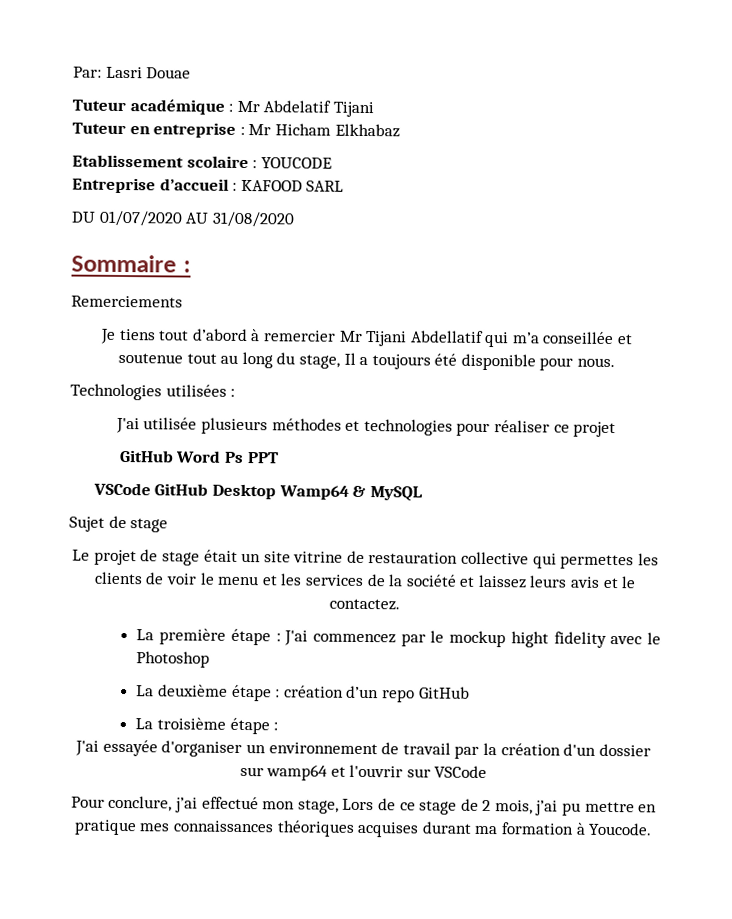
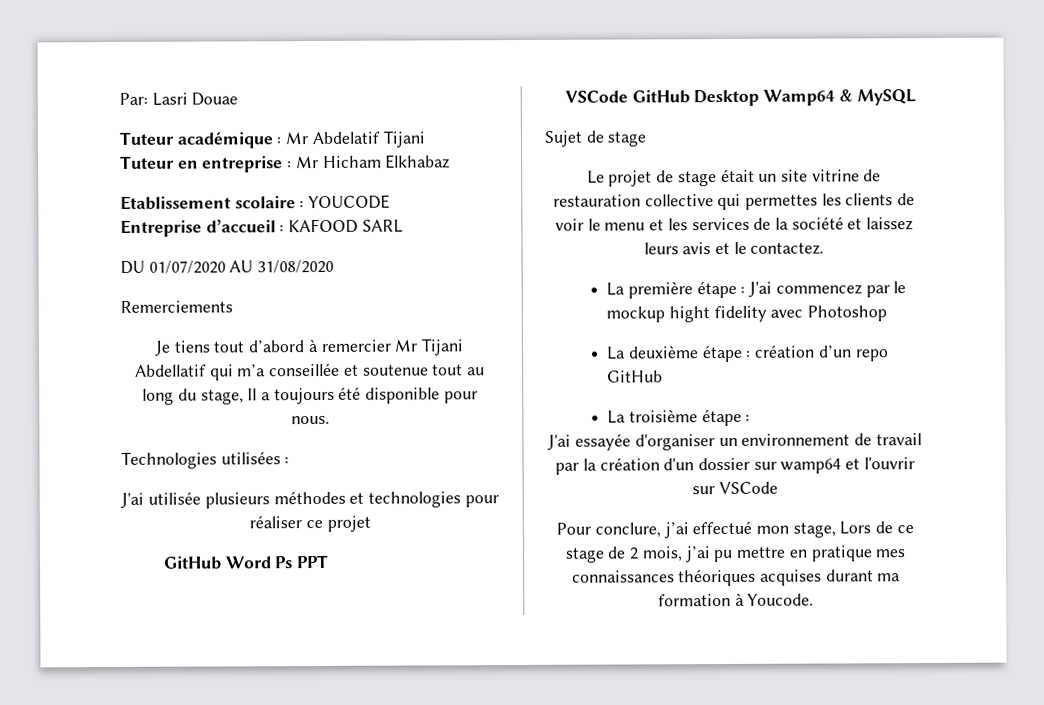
[71,254,191,273] // Sommaire : -> (335, 266) none
[647,632,661,645] le -> (804, 313) none

